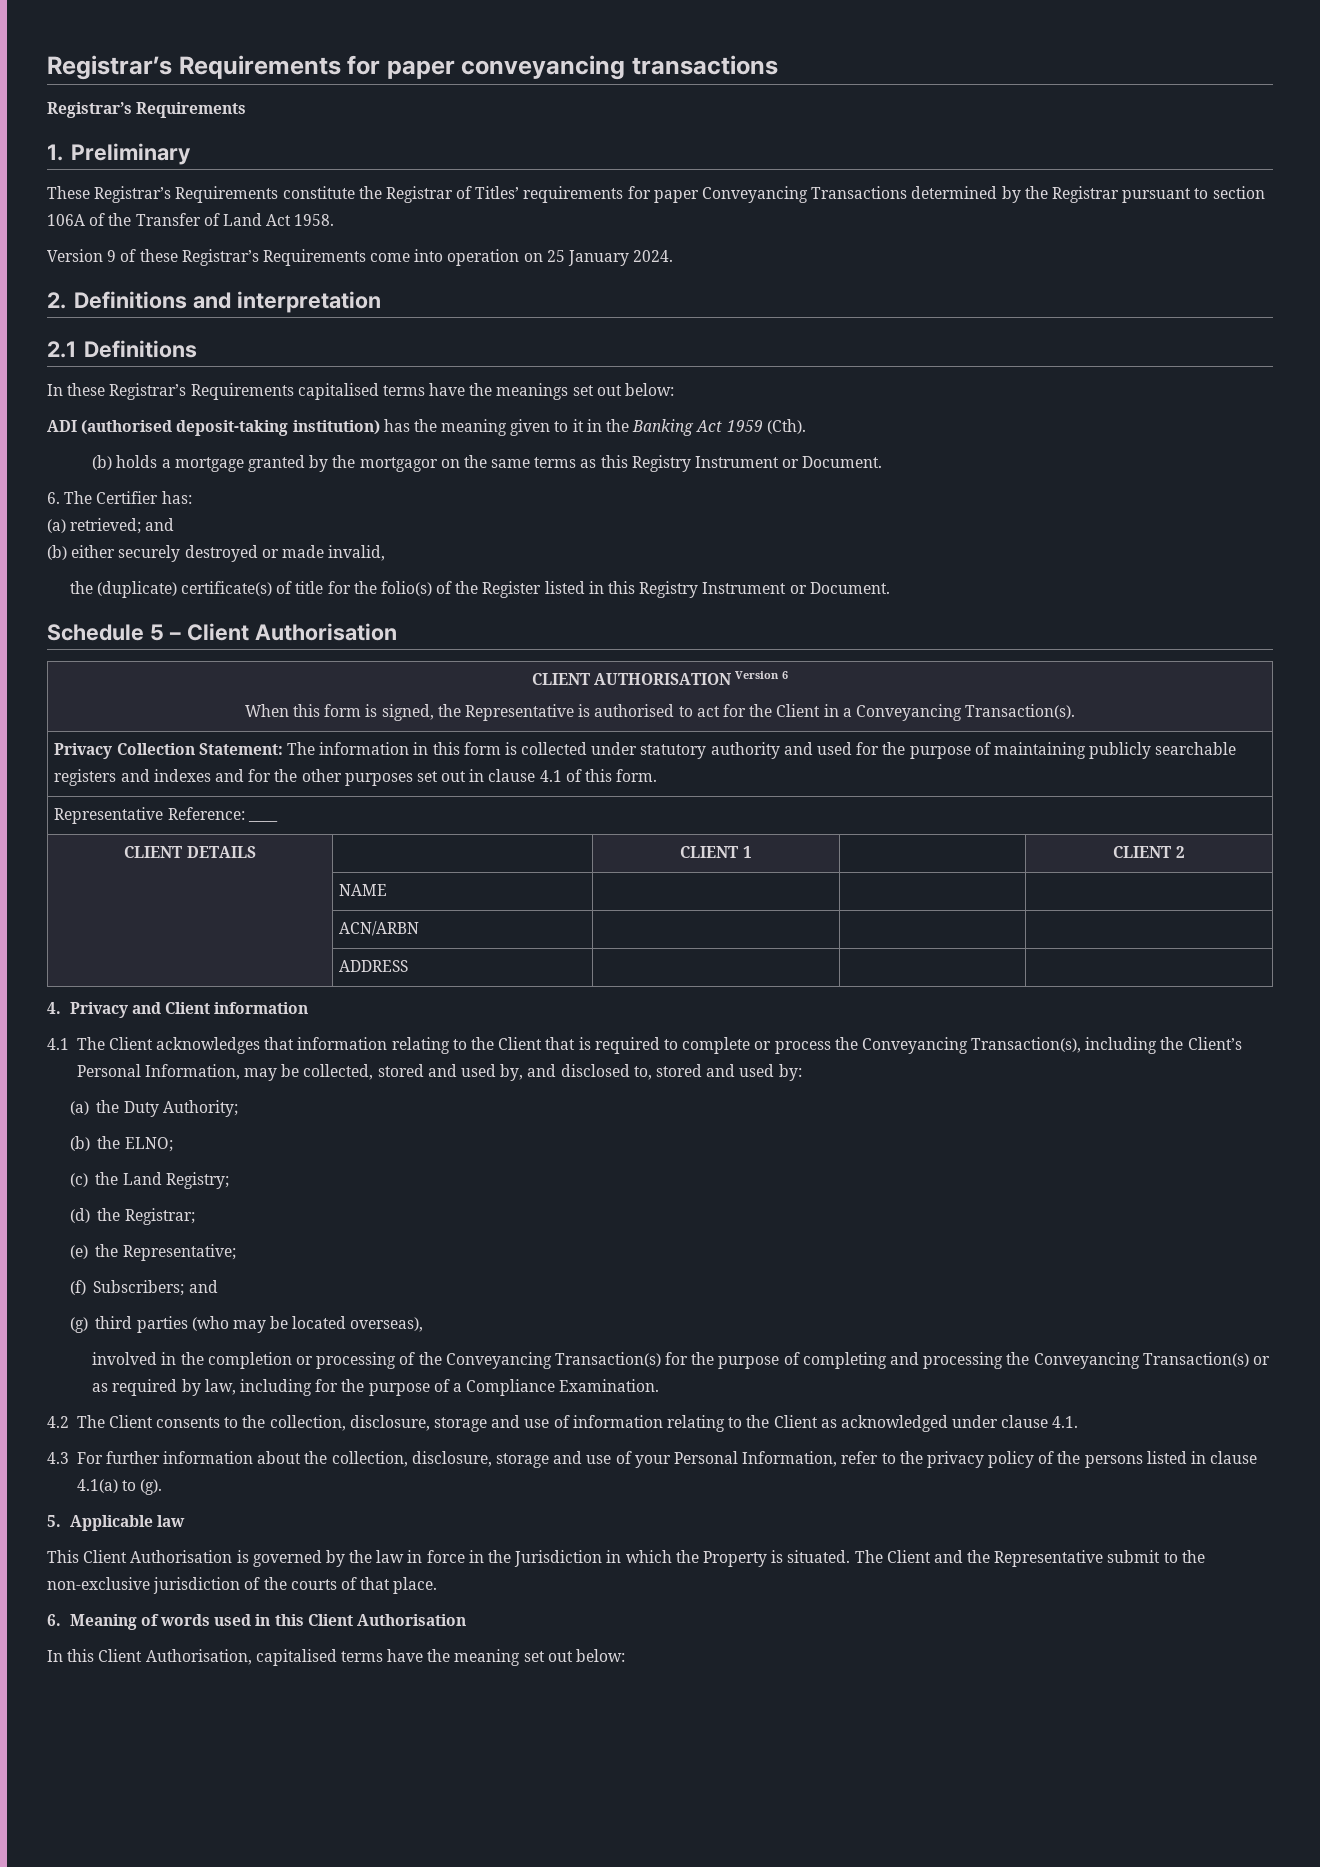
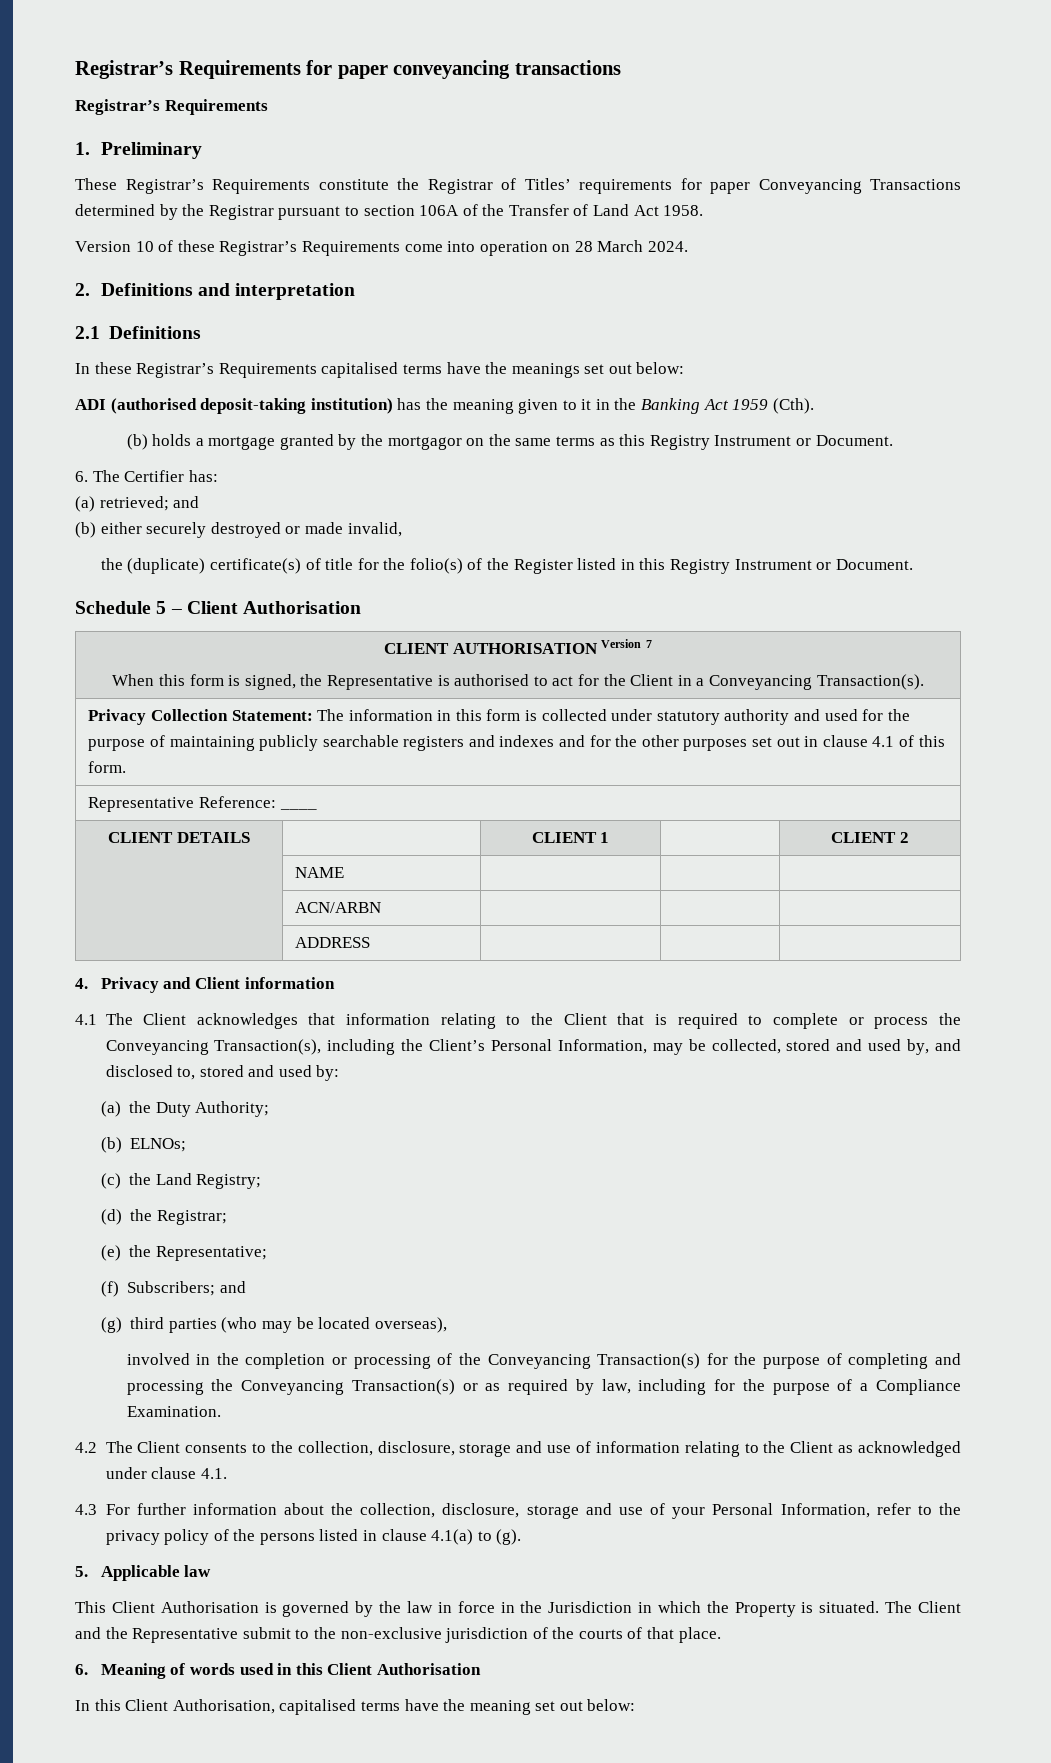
[107,250,117,262] 9 -> [135,241,154,252] 10
[546,250,630,266] 25 January -> [574,240,644,252] 28 March
[782,671,789,679] 6 -> [645,640,652,648] 7
[97,1136,173,1152] the ELNO; -> [130,1138,187,1152] ELNOs;

